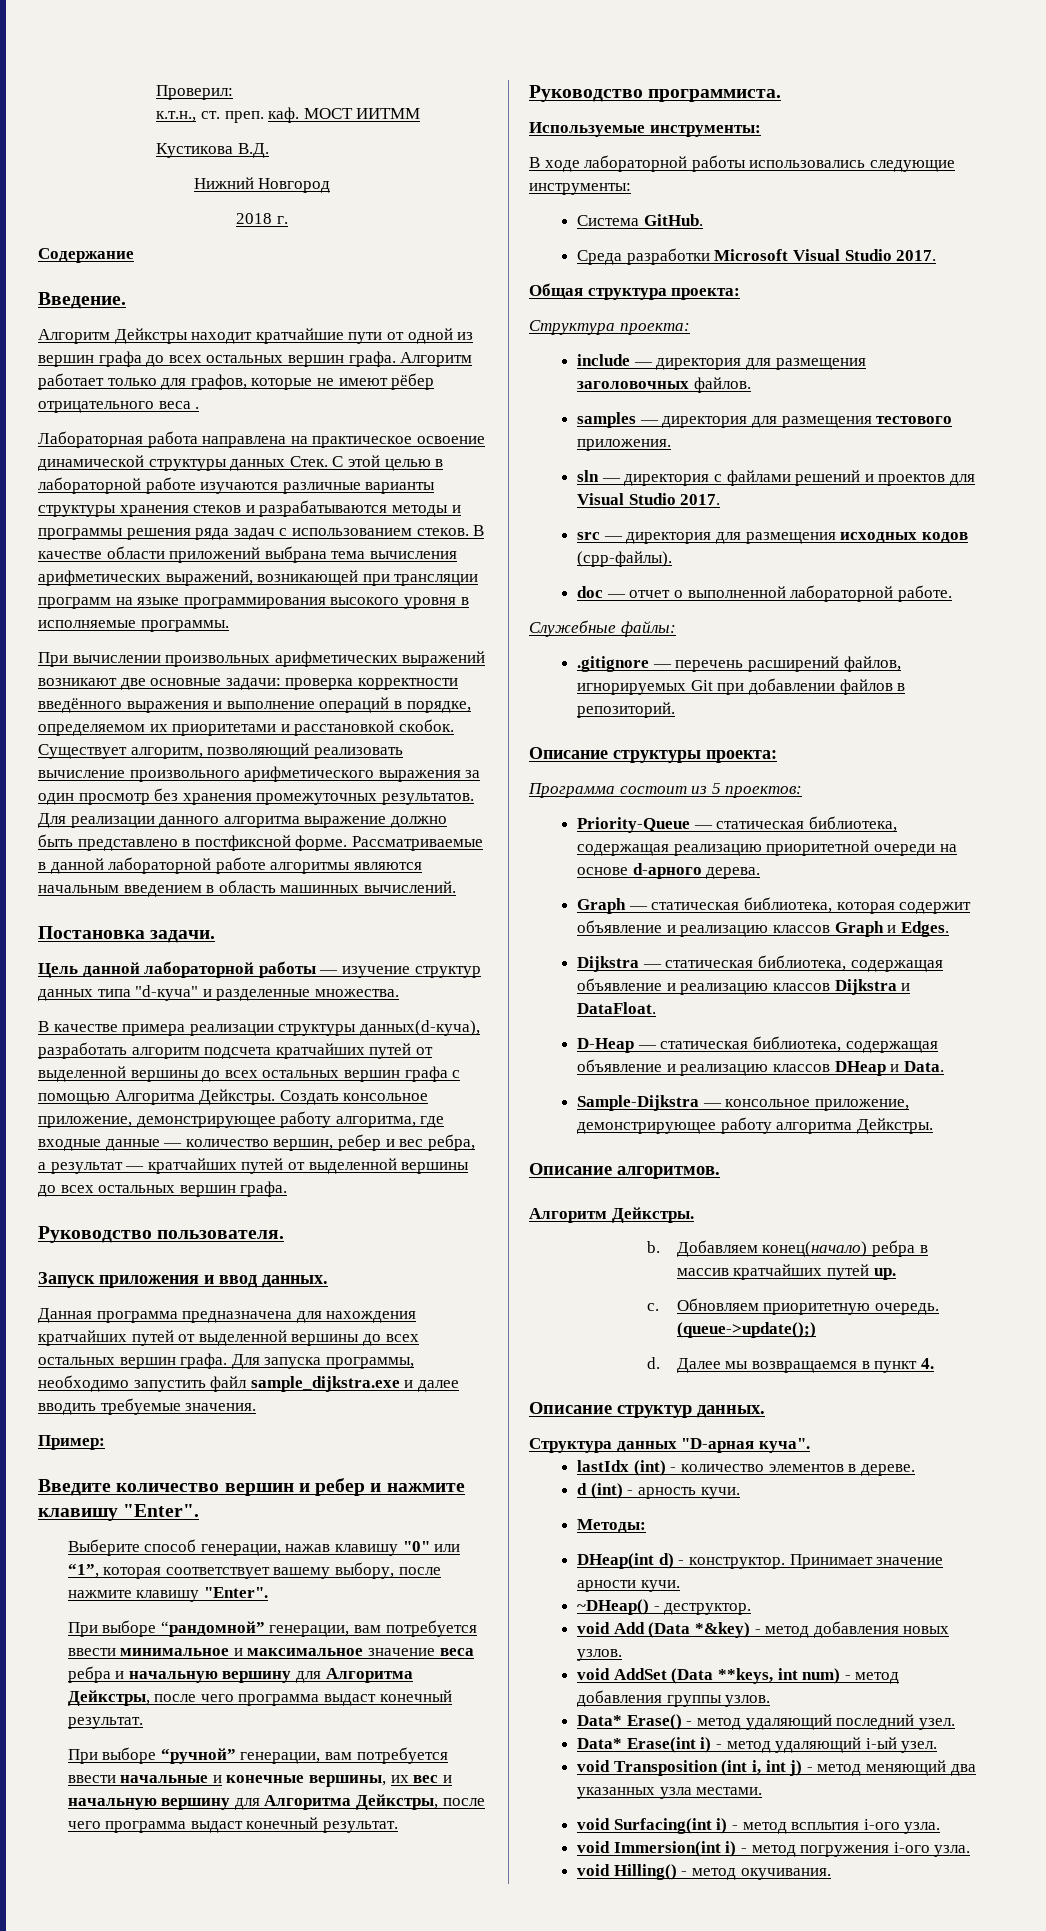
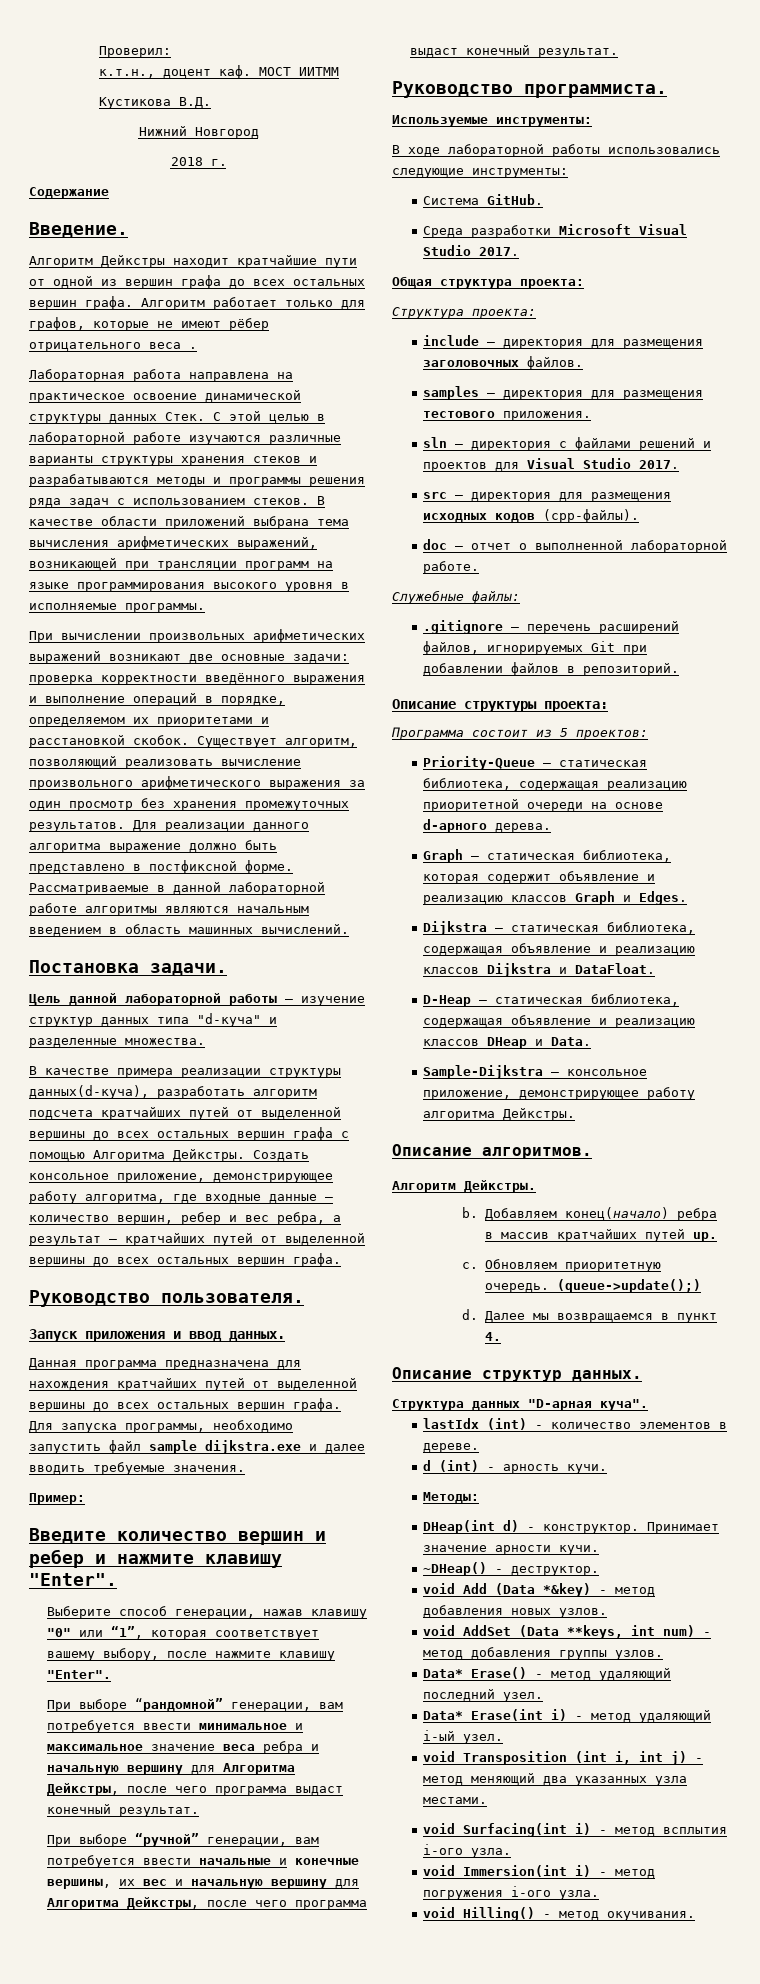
[200,111,264,123] ст. преп. -> [163,69,212,78] доцент

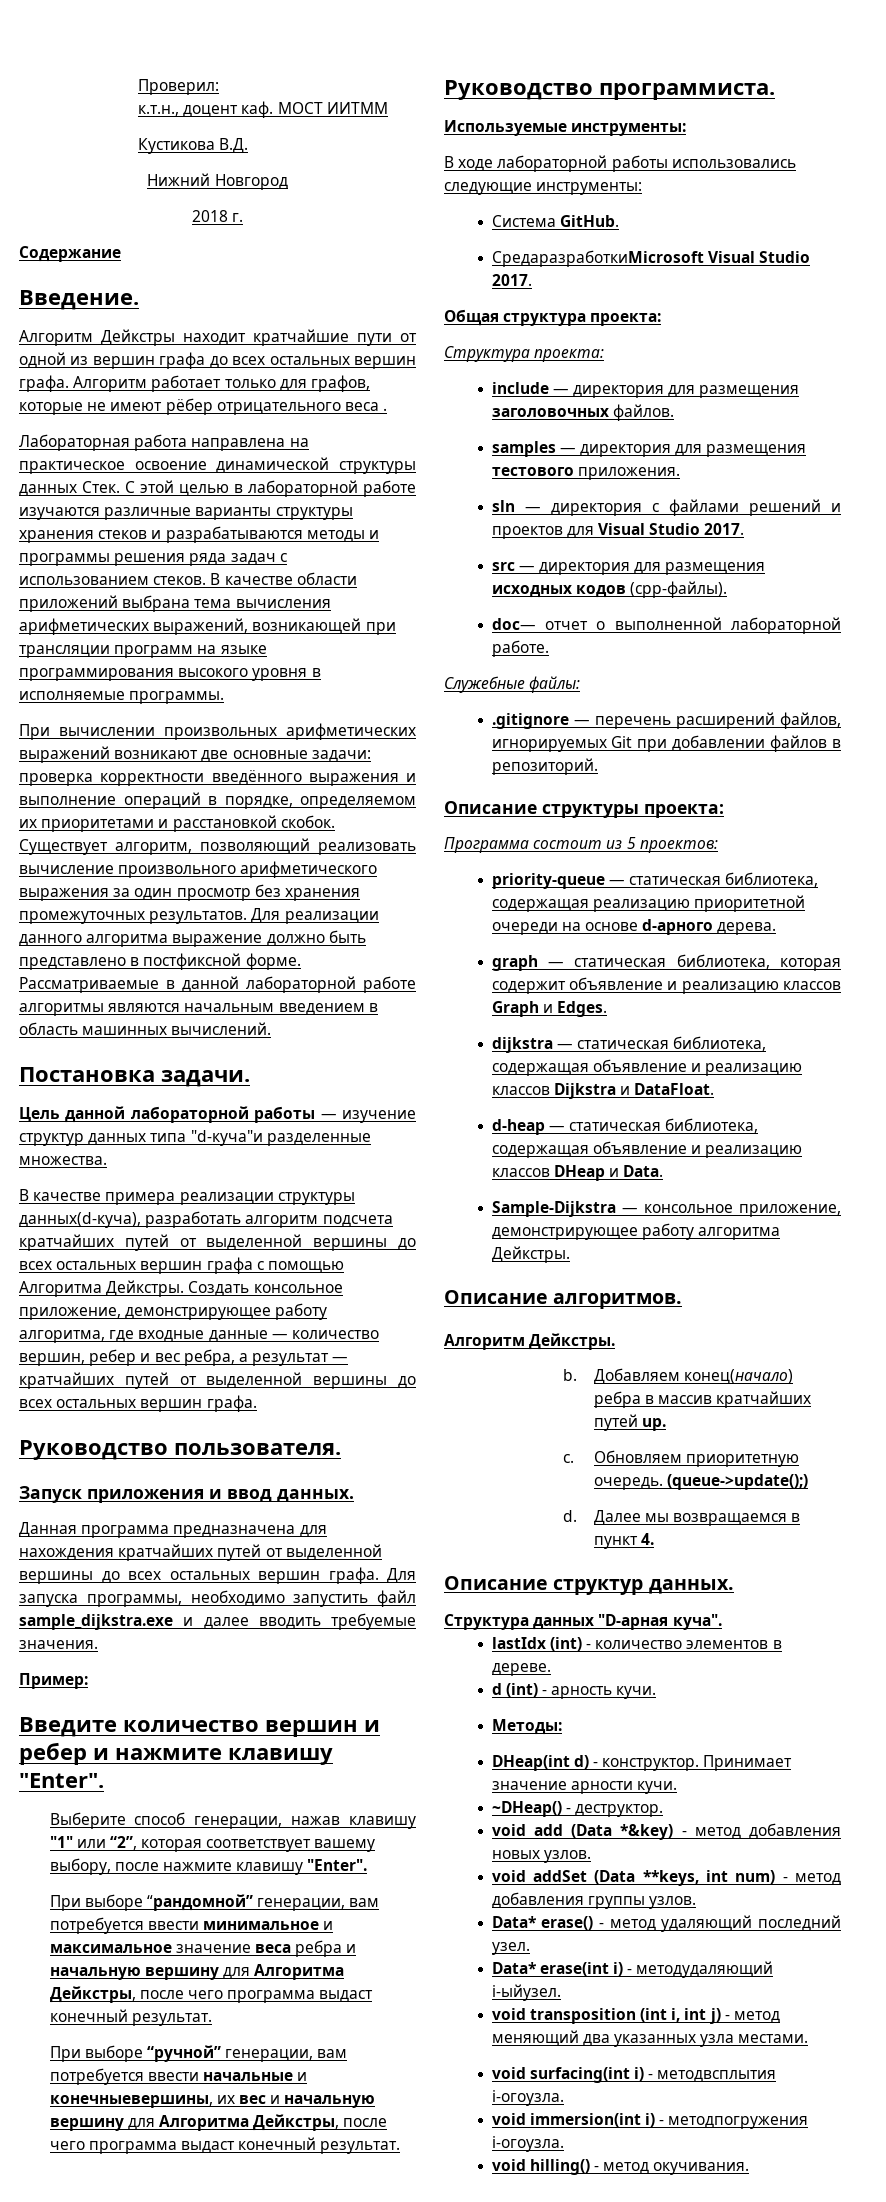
[197,1013,277,1027] "d-куча" и -> [190,1130,263,1146] "d-куча"и
[46,1626,143,1639] "0" или “1”, -> [49,1836,137,1850] "1" или “2”,
[294,1857,359,1865] [46,1878,111,1889] конечные вершины, -> [49,2095,213,2108] конечныевершины,
[423,224,632,238] Среда разработки Microsoft -> [491,250,704,267] СредаразработкиMicrosoft
[423,539,464,550] doc — -> [491,618,536,630] doc—
[423,756,536,770] Priority-Queue -> [491,873,605,889] priority-queue
[423,849,464,863] Graph -> [491,955,538,971] graph
[423,921,488,935] Dijkstra -> [491,1037,553,1053] dijkstra
[423,995,472,1007] D-Heap -> [491,1119,545,1135] d-heap
[463,1583,488,1594] Add -> [533,1824,563,1836] add
[463,1625,512,1636] AddSet -> [532,1870,587,1882] addSet
[471,1667,528,1679] Erase() -> [541,1916,594,1930] erase()
[471,1709,712,1723] [423,1730,504,1744] [423,1751,568,1765] Erase(int i) - метод удаляющий i-ый узел. // void Transposition -> [539,1961,774,1978] [491,1984,561,2001] [491,2008,636,2024] erase(int i) - методудаляющий i-ыйузел. // void transposition
[463,1823,728,1837] [423,1844,512,1858] [423,1865,656,1878] [423,1886,600,1900] [423,1907,536,1921] Surfacing(int i) - метод всплытия i-ого узла. // void Immersion(int i) - метод погружения i-ого узла. // void Hilling() -> [529,2067,777,2083] [491,2090,564,2106] [491,2113,809,2129] [491,2136,564,2152] [491,2159,590,2175] surfacing(int i) - методвсплытия i-огоузла. // void immersion(int i) - методпогружения i-огоузла. // void hilling()

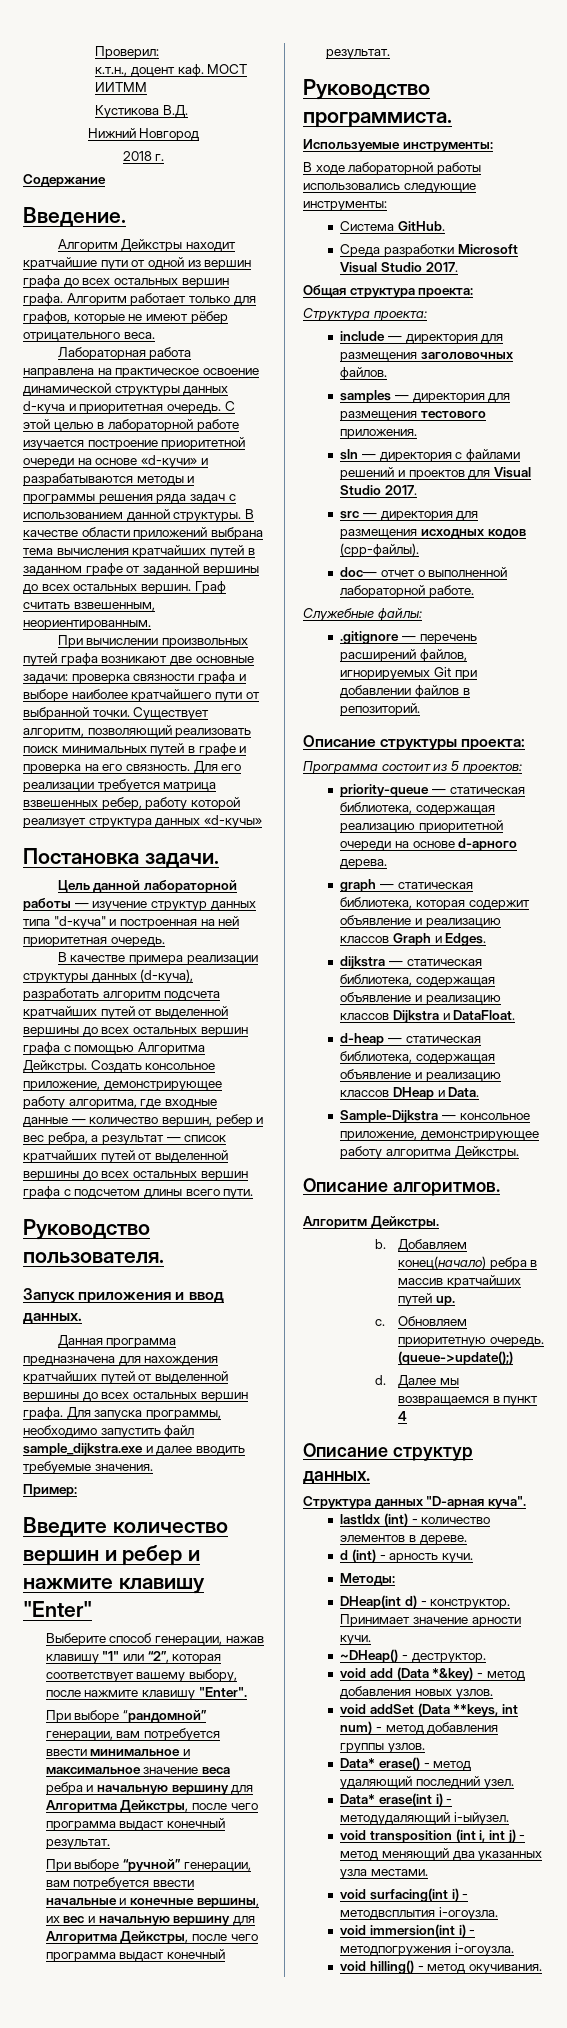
[344,402,388,411] веса . -> [123,332,155,339] веса.
[82,481,120,493] Стек. -> [23,401,221,414] d-куча и приоритетная очередь.
[19,507,353,520] [19,530,148,543] изучаются различные варианты структуры хранения стеков -> [23,437,246,450] [23,455,197,468] изучается построение приоритетной очереди на основе «d-кучи»
[153,576,207,585] стеков. -> [126,509,242,522] данной структуры.
[19,618,396,635] [19,645,267,658] [19,668,321,681] [19,691,225,704] арифметических выражений, возникающей при трансляции программ на языке программирования высокого уровня в исполняемые программы. -> [132,545,255,558] [23,563,259,576] [23,581,226,594] [23,602,155,611] [23,620,151,630] кратчайших путей в заданном графе от заданной вершины до всех остальных вершин. Граф считать взвешенным, неориентированным.
[286,723,416,740] [19,746,110,763] арифметических выражений -> [23,653,98,666] путей графа
[100,770,416,786] [19,792,416,809] [19,815,335,832] [19,838,416,855] [19,861,378,878] [19,884,360,901] [19,908,379,924] [19,930,366,947] [19,953,301,970] [19,976,416,993] [19,1003,378,1016] [19,1022,272,1035] корректности введённого выражения и выполнение операций в порядке, определяемом их приоритетами и расстановкой скобок. Существует алгоритм, позволяющий реализовать вычисление произвольного арифметического выражения за один просмотр без хранения промежуточных результатов. Для реализации данного алгоритма выражение должно быть представлено в постфиксной форме. Рассматриваемые в данной лабораторной работе алгоритмы являются начальным введением в область машинных вычислений. -> [133,671,246,684] [23,689,260,702] [23,707,210,720] [23,725,252,738] [23,743,247,756] [23,761,242,774] [23,779,217,792] [23,797,240,810] [23,815,262,828] связности графа и выборе наиболее кратчайшего пути от выбранной точки. Существует алгоритм, позволяющий реализовать поиск минимальных путей в графе и проверка на его связность. Для его реализации требуется матрица взвешенных ребер, работу которой реализует структура данных «d-кучы»
[190,1130,371,1146] [19,1156,107,1165] "d-куча"и разделенные множества. -> [53,916,240,929] [23,937,165,947] "d-куча" и построенная на ней приоритетная очередь.
[19,1212,141,1228] данных(d-куча), -> [91,969,194,983] данных (d-куча),
[19,1372,417,1389] [19,1395,257,1412] кратчайших путей от выделенной вершины до всех остальных вершин графа. -> [184,1135,227,1142] [23,1150,228,1163] [23,1171,248,1181] [23,1186,254,1199] список кратчайших путей от выделенной вершины до всех остальных вершин графа с подсчетом длины всего пути.
[19,1773,104,1788] "Enter". -> [23,1601,92,1617] "Enter"
[49,2095,213,2108] конечныевершины, -> [129,1898,259,1908] конечные вершины,
[491,250,704,267] СредаразработкиMicrosoft -> [340,244,518,257] Среда разработки Microsoft
[640,1533,654,1545] 4. -> [397,1411,407,1421] 4

